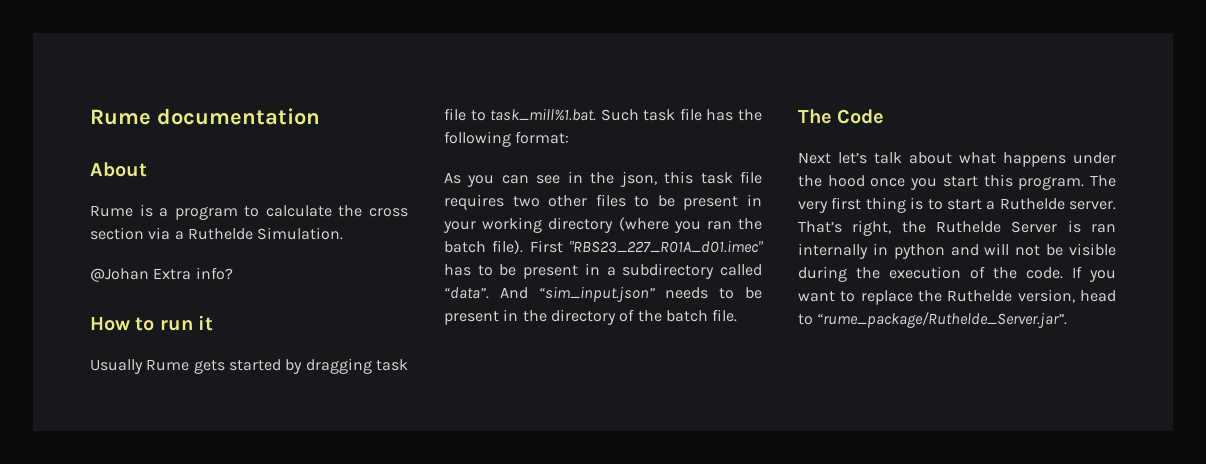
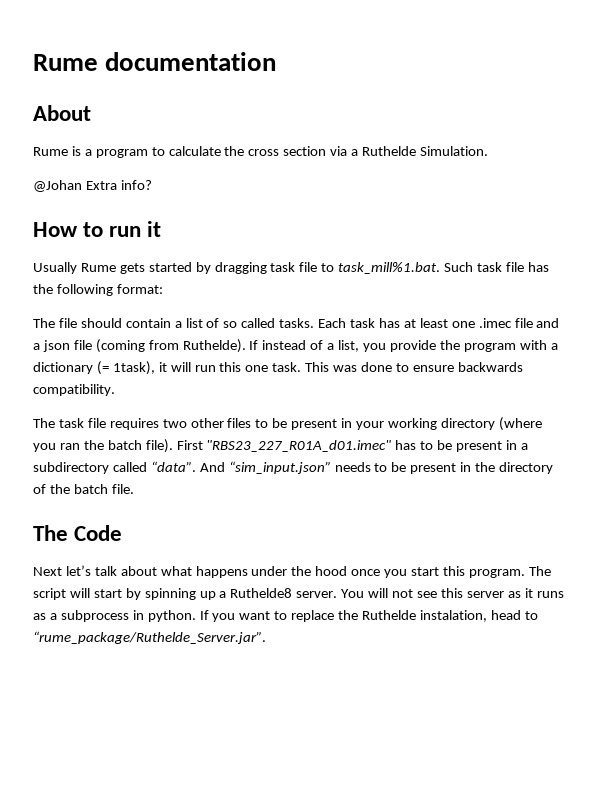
[444,171,694,187] As you can see in the json, this -> [33,318,560,328] [33,339,558,353] [33,361,523,375] [33,384,115,396] [33,418,55,428] The file should contain a list of so called tasks. Each task has at least one .imec file and a json file (coming from Ruthelde). If instead of a list, you provide the program with a dictionary (= 1task), it will run this one task. This was done to ensure backwards compatibility. // The
[798,197,1116,213] [798,220,1116,236] [798,243,1116,259] [798,266,1063,282] very first thing is to start a Ruthelde server. That’s right, the Ruthelde Server is ran internally in python and will not be visible during the execution of the code. -> [33,588,564,600] [33,610,196,622] script will start by spinning up a Ruthelde8 server. You will not see this server as it runs as a subprocess in python.
[1017,289,1075,303] version, -> [419,610,487,622] instalation,

